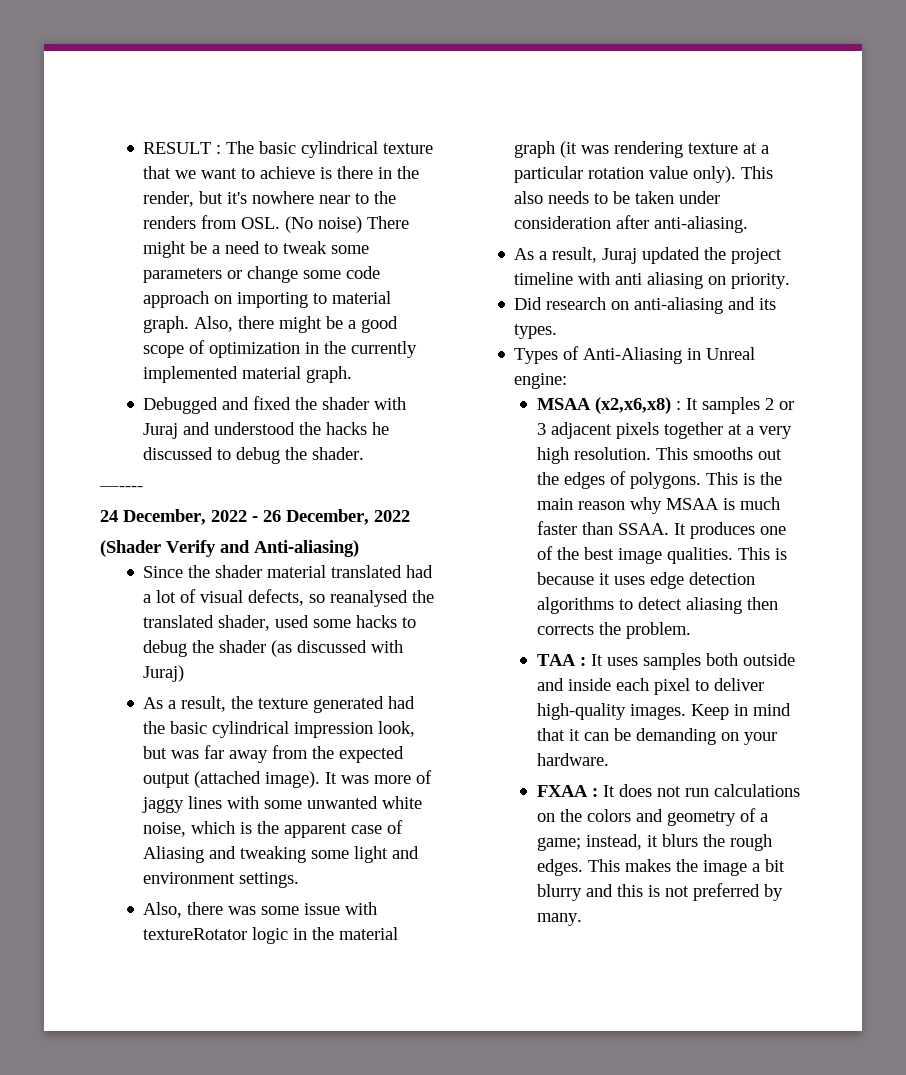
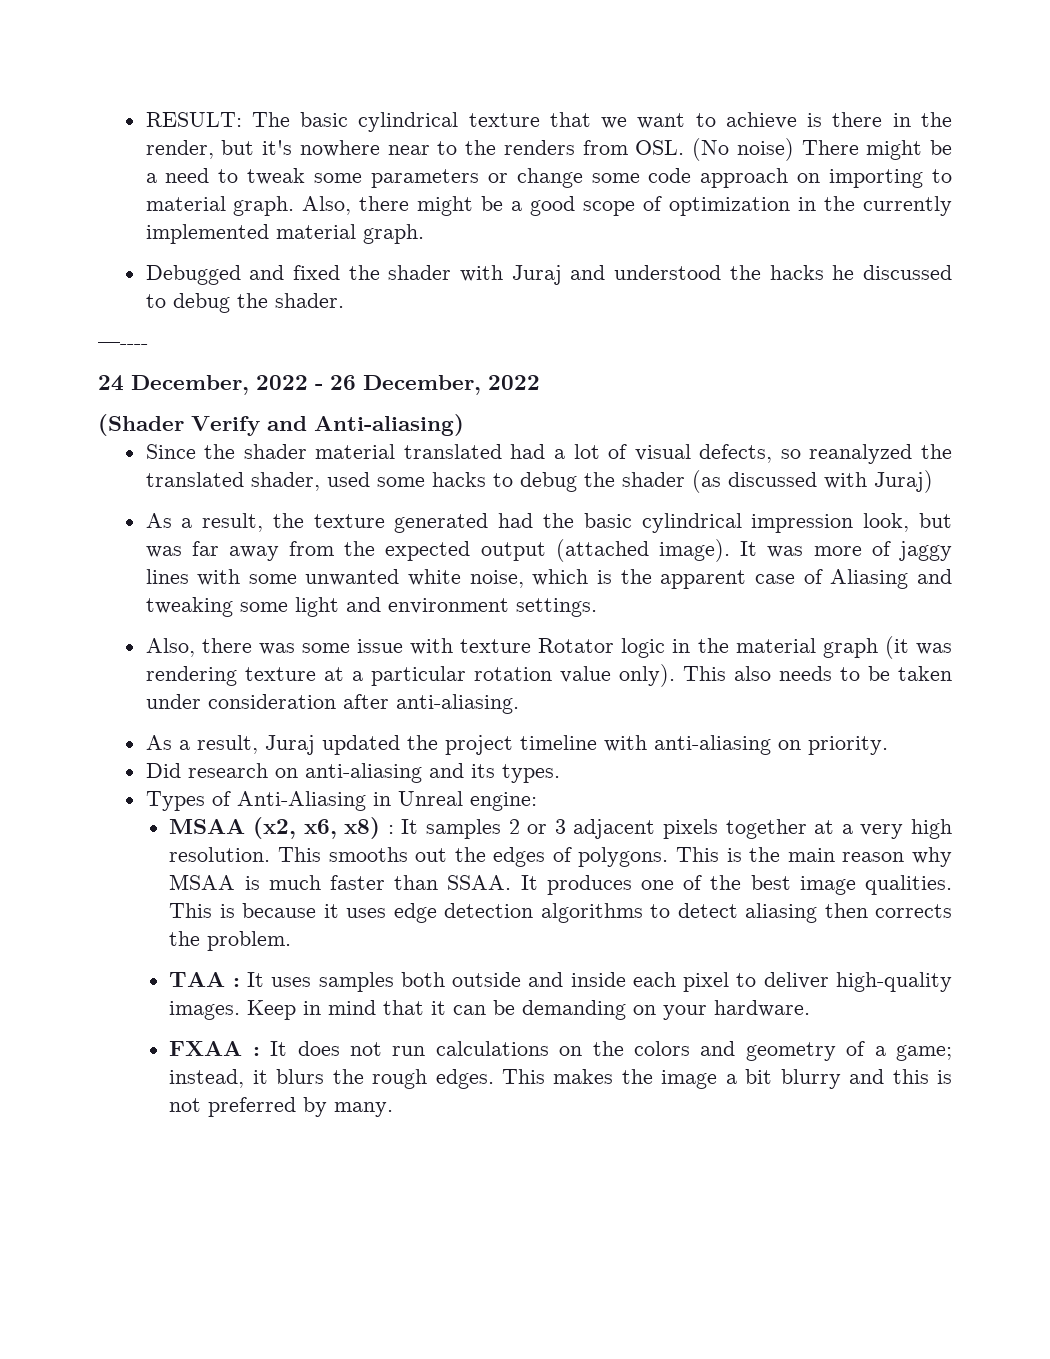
[143,142,222,154] RESULT : -> [145,112,242,127] RESULT:
[330,590,409,607] reanalysed -> [809,444,913,464] reanalyzed
[143,928,248,940] textureRotator -> [460,638,615,653] texture Rotator
[615,272,704,289] anti aliasing -> [653,735,771,755] anti-aliasing
[595,397,672,414] (x2,x6,x8) -> [252,817,381,839] (x2, x6, x8)

